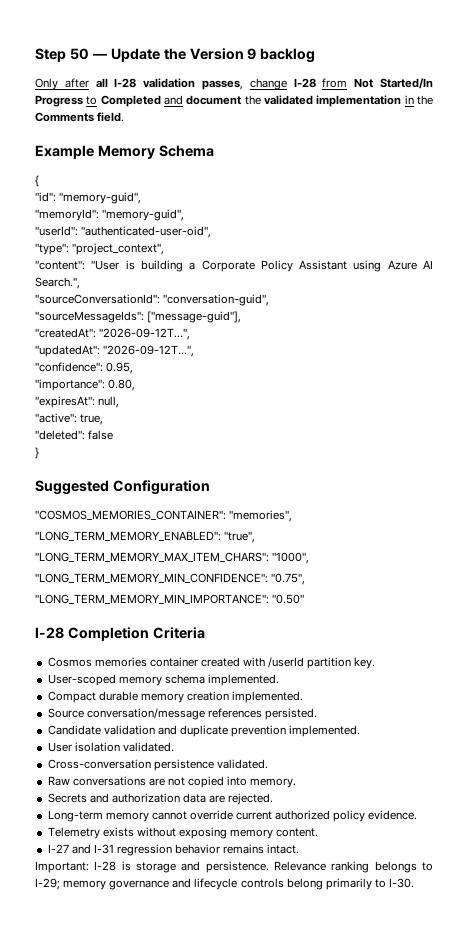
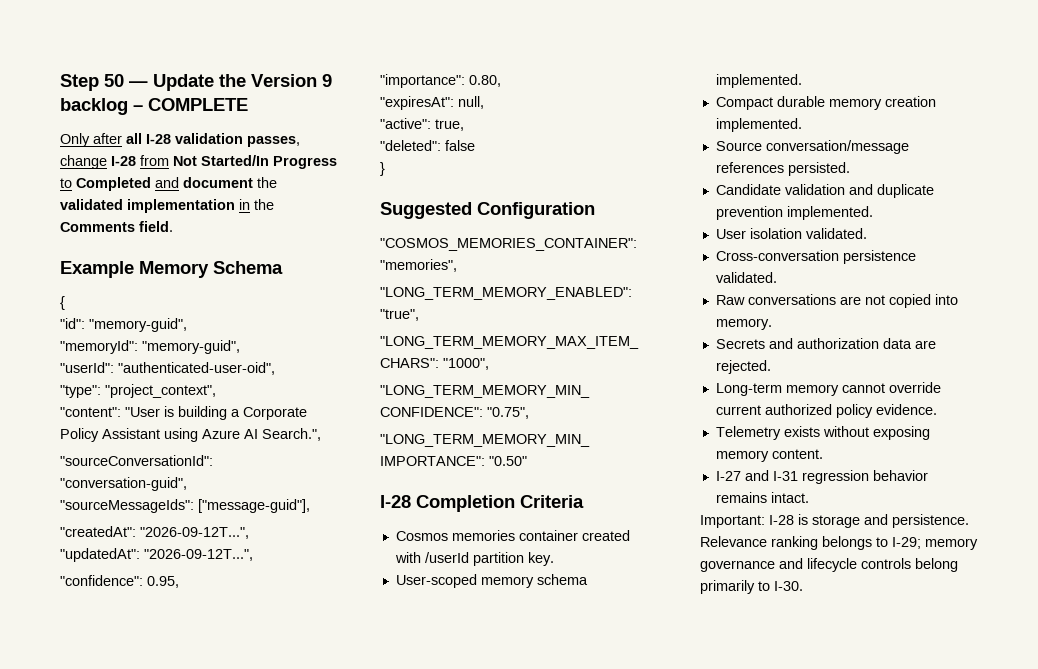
(316, 55) none -> [133,98,248,111] – COMPLETE

